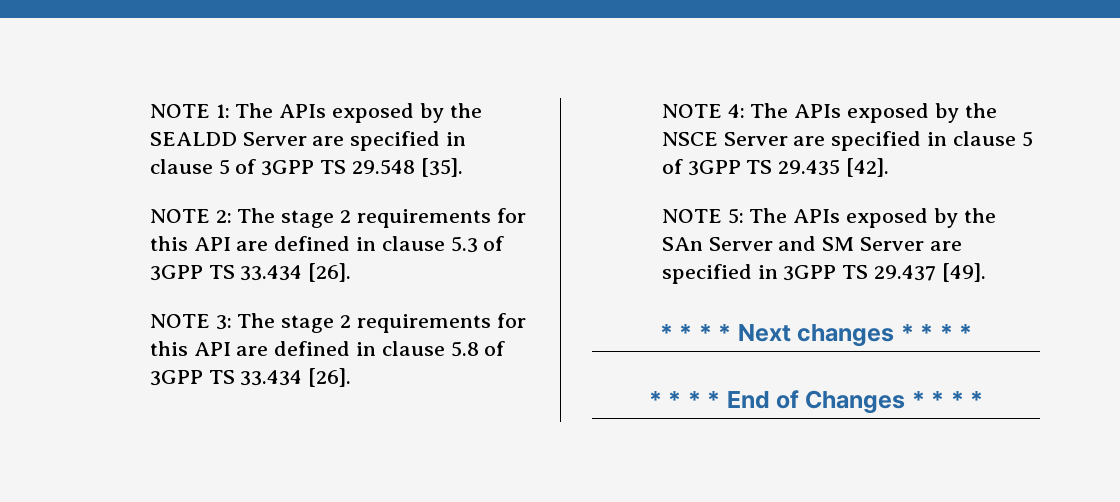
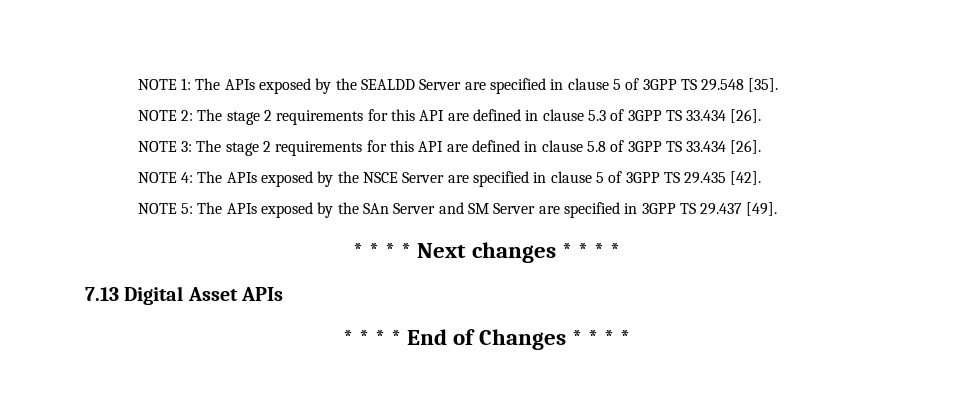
(973, 332) none -> [85,286,284,305] // 7.13 Digital Asset APIs

